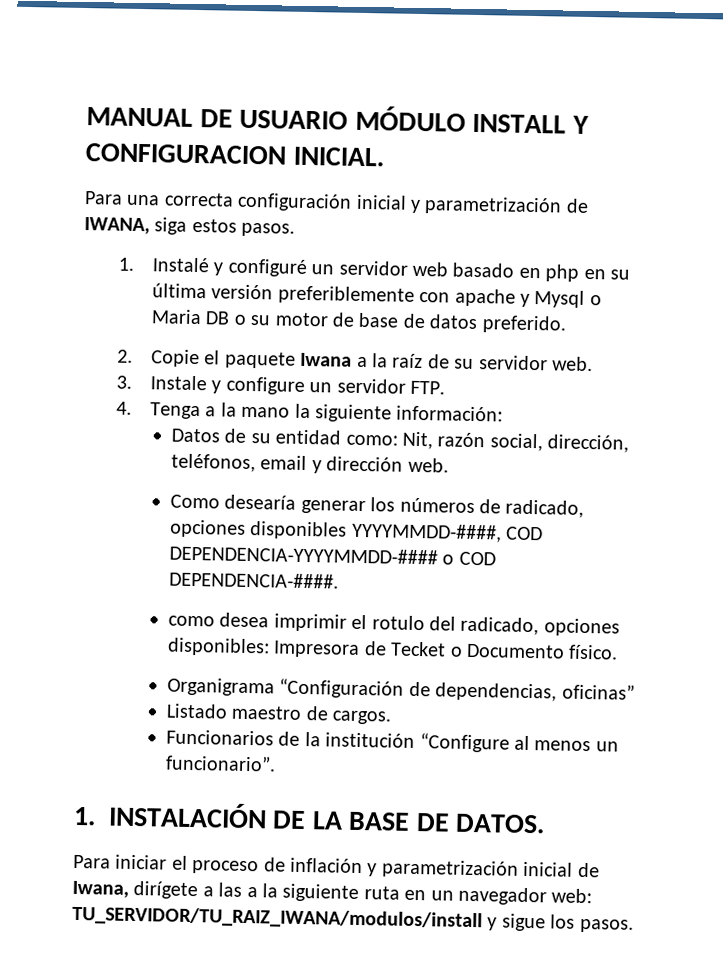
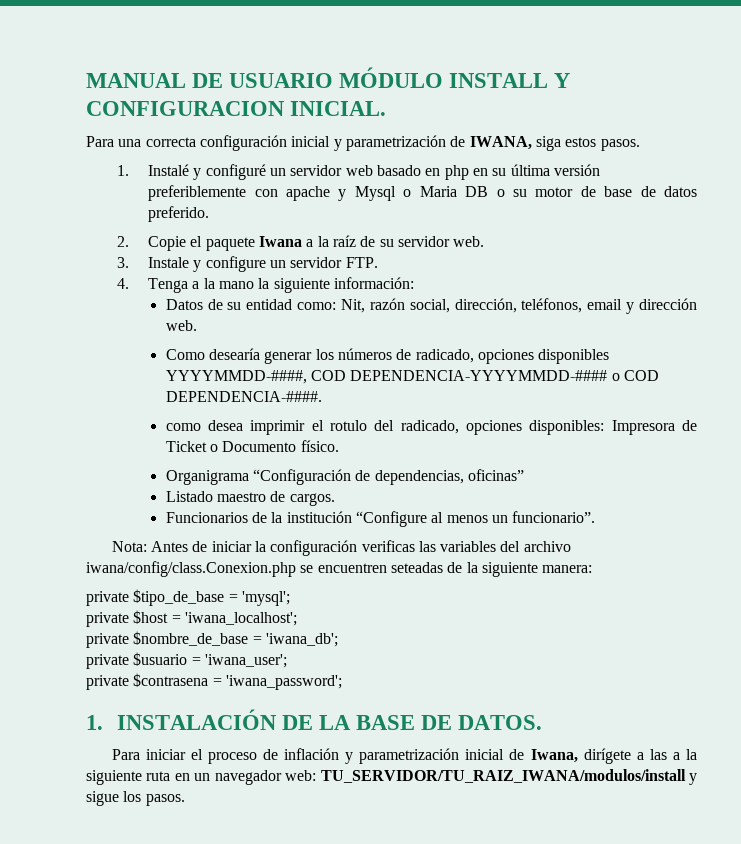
[390,641,447,657] Tecket -> [165,441,207,452] Ticket
(277, 763) none -> [111,540,571,556] [86,561,593,577] [86,589,290,606] [86,610,297,627] [86,631,338,648] [86,652,287,669] [86,673,342,690] // Nota: Antes de iniciar la configuración verificas las variables del archivo iwana/config/class.Conexion.php se encuentren seteadas de la siguiente manera: // private $tipo_de_base = 'mysql'; // private $host = 'iwana_localhost'; // private $nombre_de_base = 'iwana_db'; // private $usuario = 'iwana_user'; // private $contrasena = 'iwana_password';

